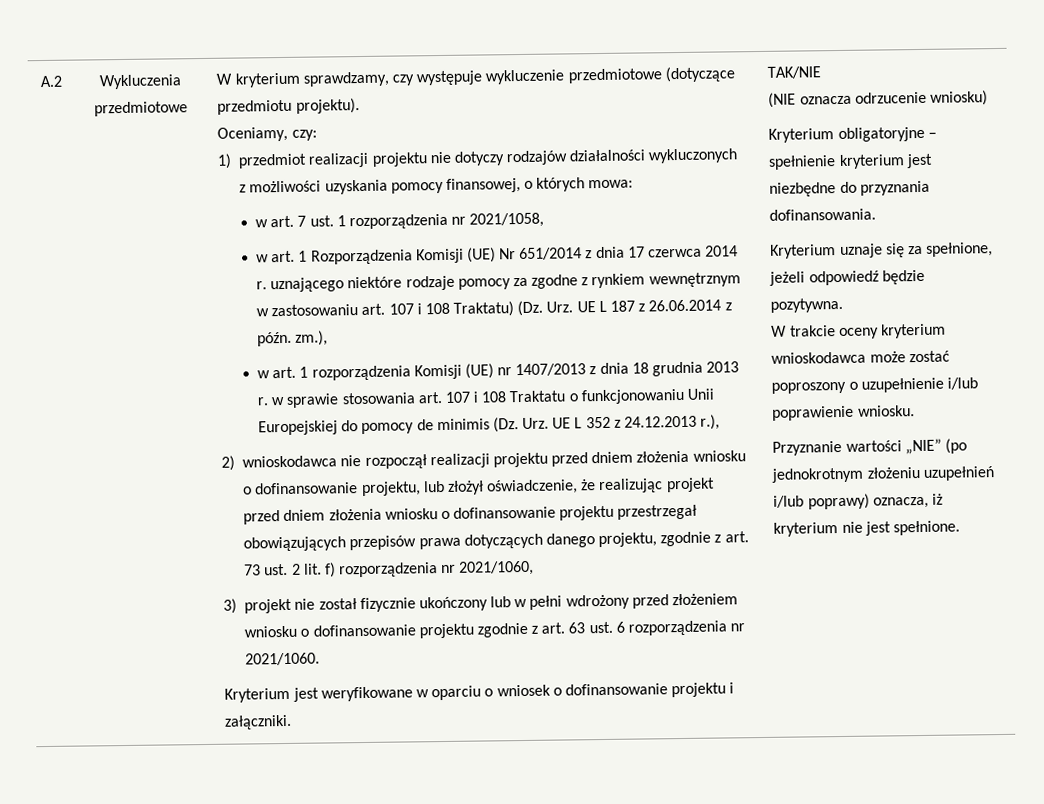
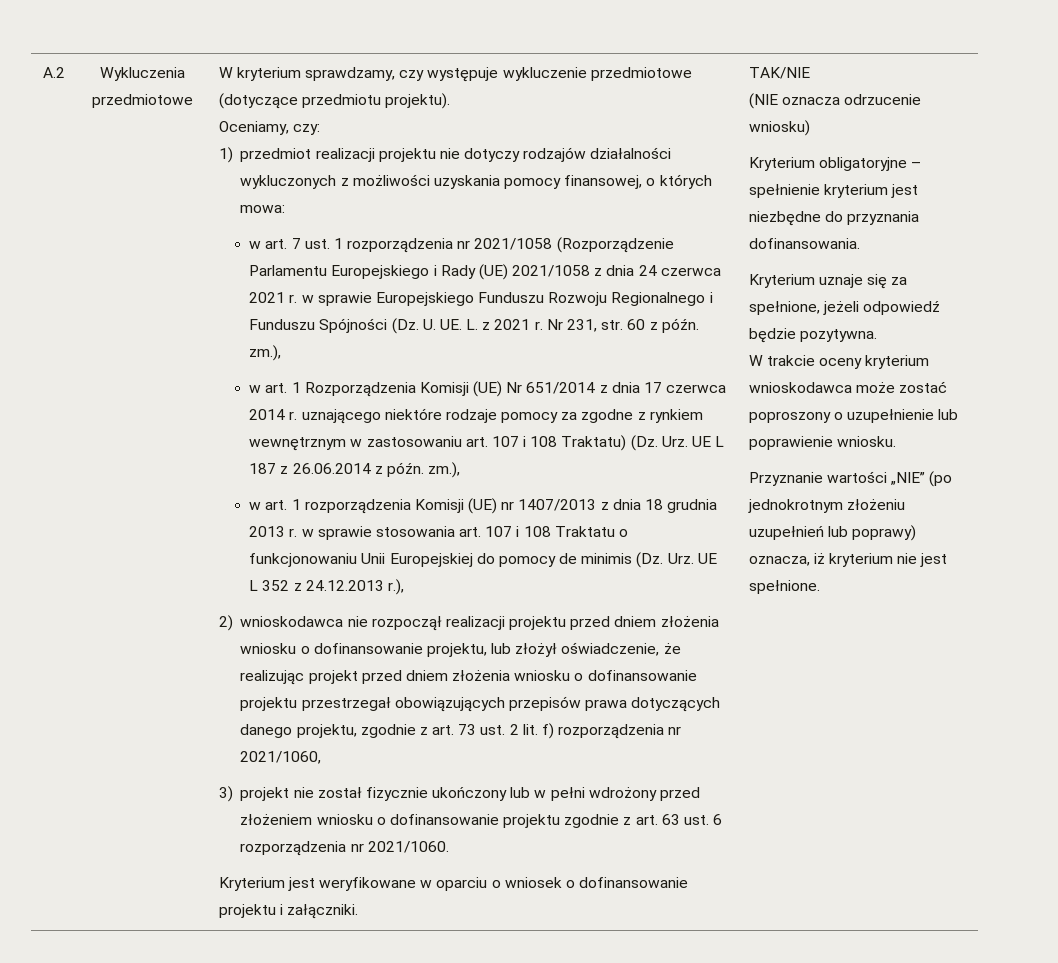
[469,212,545,228] 2021/1058, -> [474,237,674,253] [249,264,721,280] [249,292,713,306] [249,318,699,334] [249,345,282,361] 2021/1058 (Rozporządzenie Parlamentu Europejskiego i Rady (UE) 2021/1058 z dnia 24 czerwca 2021 r. w sprawie Europejskiego Funduszu Rozwoju Regionalnego i Funduszu Spójności (Dz. U. UE. L. z 2021 r. Nr 231, str. 60 z późn. zm.),
[946,377,978,390] i/lub -> [938,409,959,420] lub
[773,495,805,508] i/lub -> [827,526,848,537] lub

